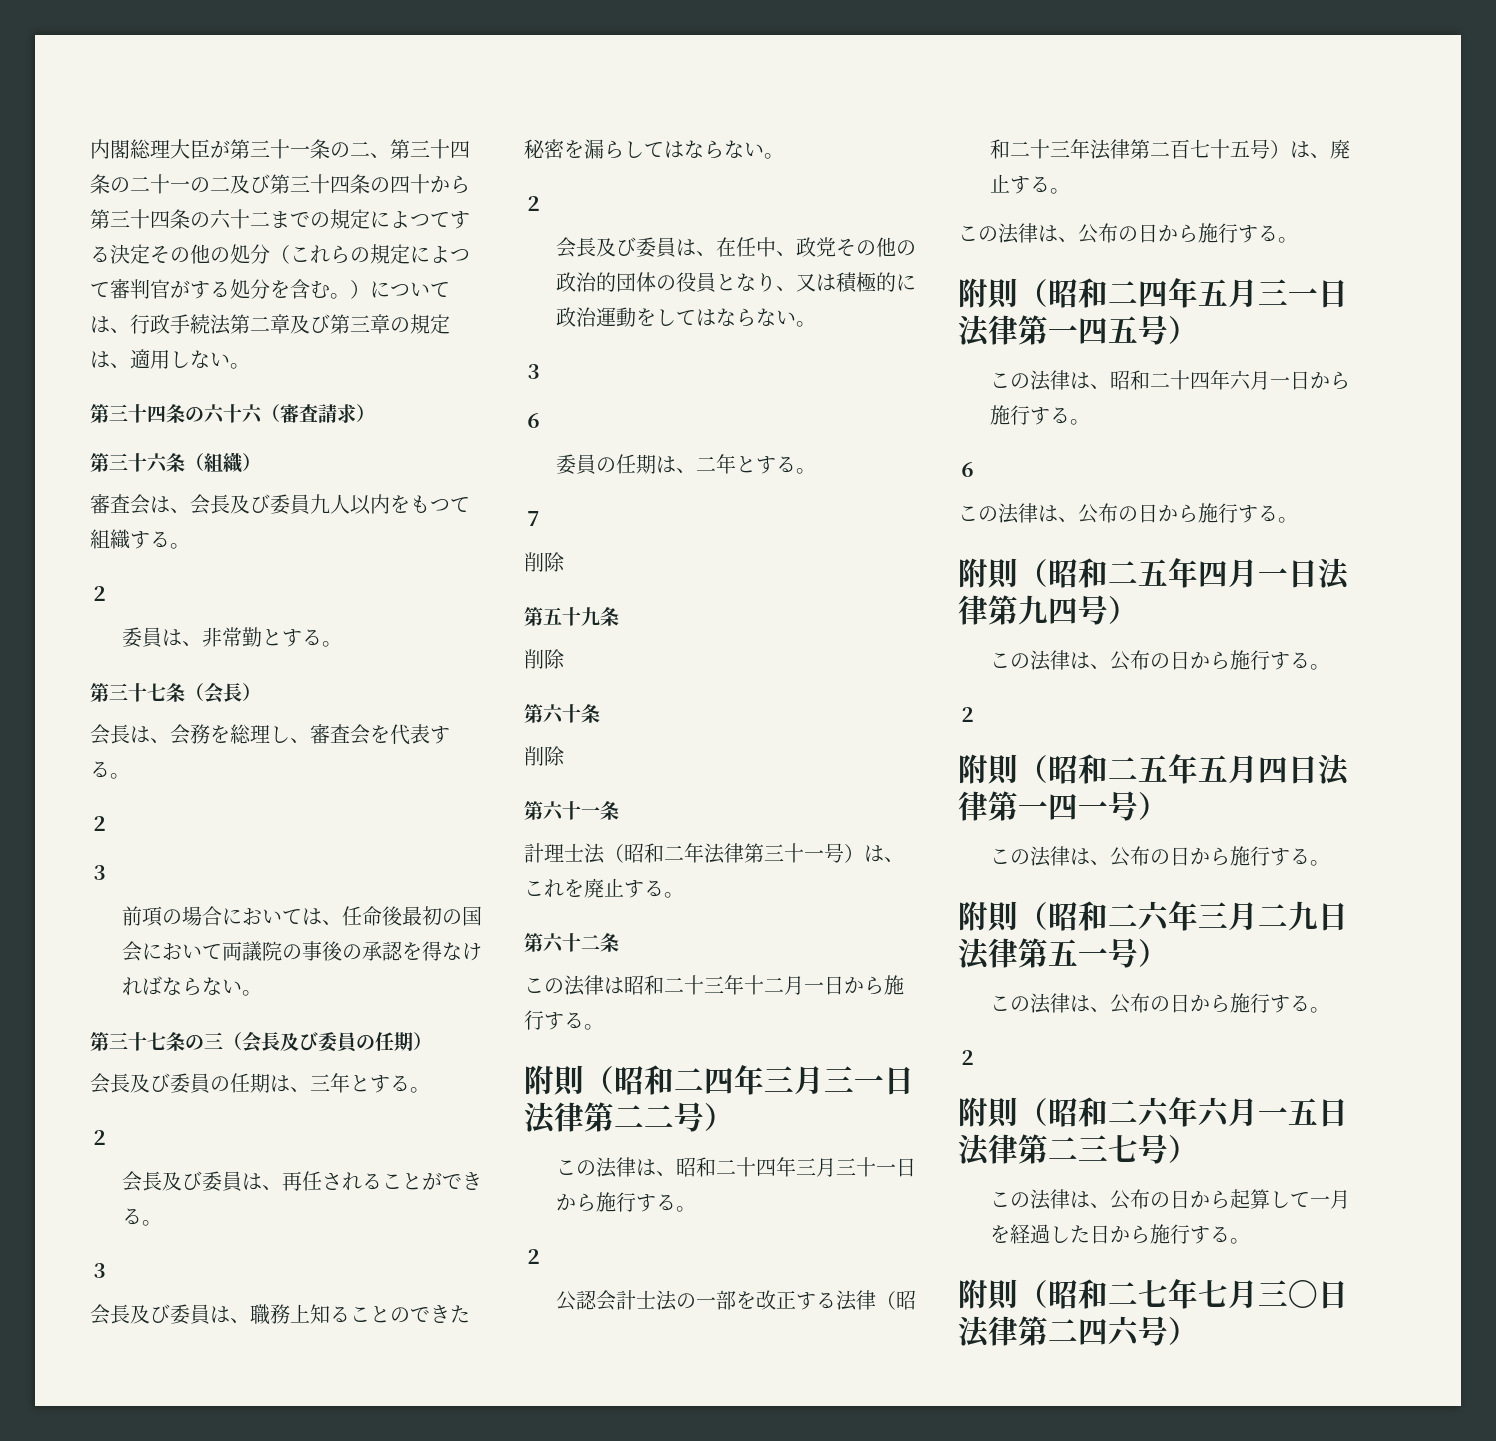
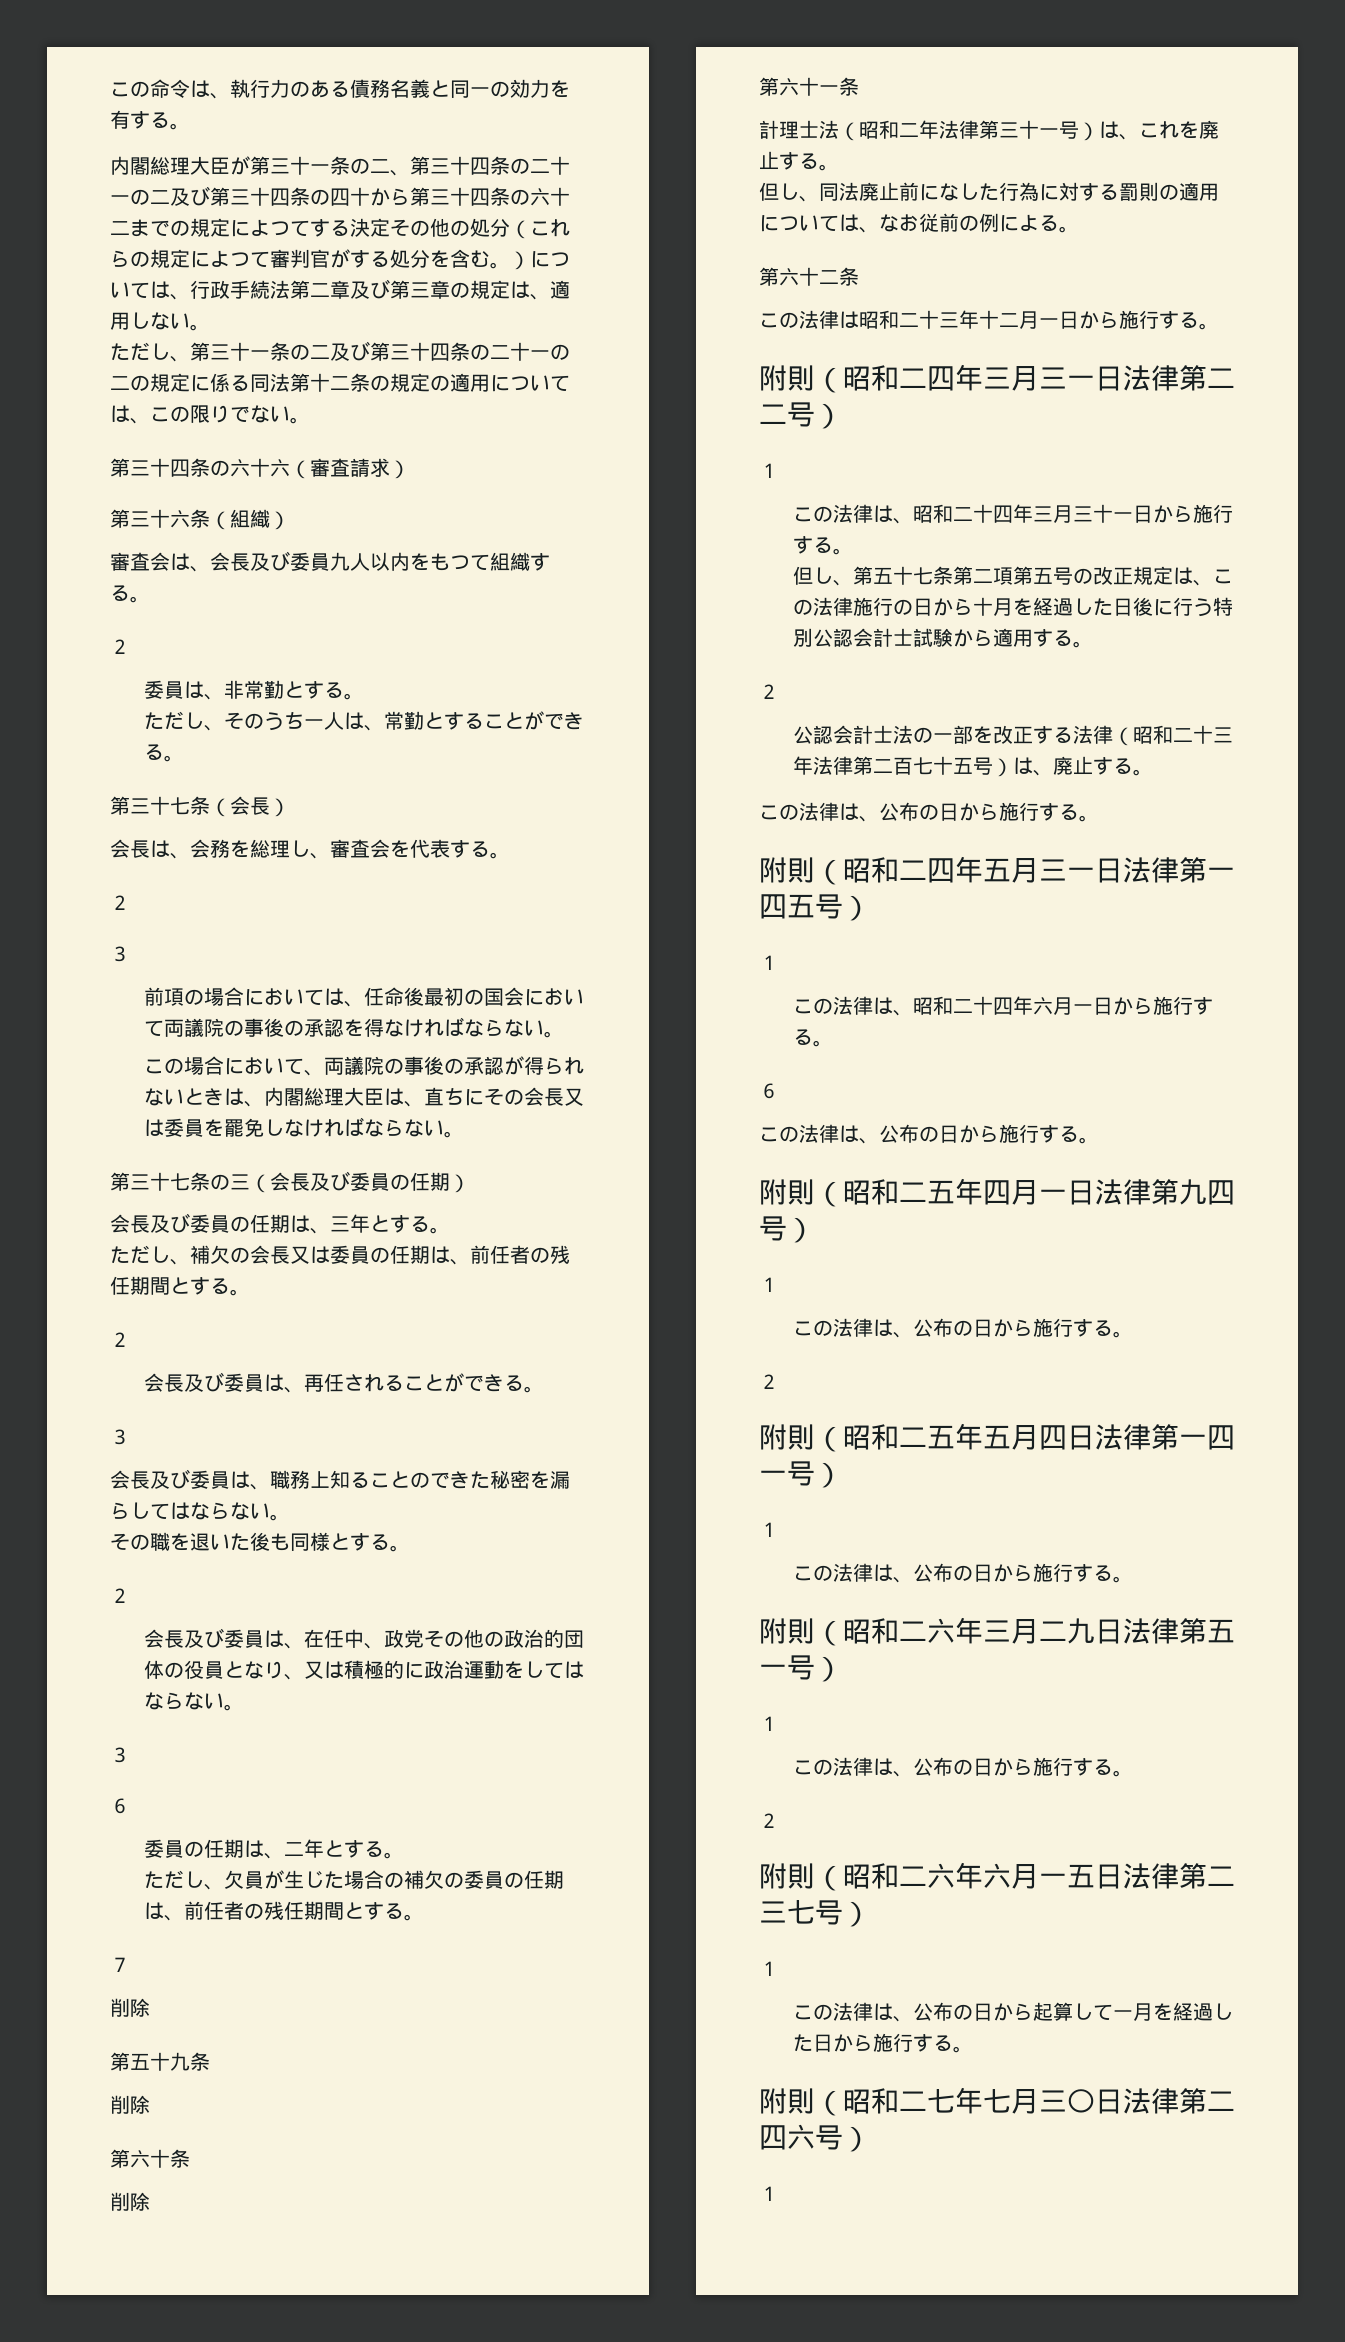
(90, 149) none -> [110,79,570,99] [110,110,190,130] この命令は、執行力のある債務名義と同一の効力を有する。 //
(250, 366) none -> [110,341,570,362] [110,373,570,392] [110,405,310,424] // ただし、第三十一条の二及び第三十四条の二十一の二の規定に係る同法第十二条の規定の適用については、この限りでない。
(342, 644) none -> [144,711,585,731] [144,744,185,762] // ただし、そのうち一人は、常勤とすることができる。
(262, 993) none -> [144,1056,585,1076] [144,1087,585,1107] [144,1117,465,1138] // この場合において、両議院の事後の承認が得られないときは、内閣総理大臣は、直ちにその会長又は委員を罷免しなければならない。
(430, 1090) none -> [110,1245,570,1265] [110,1276,250,1296] // ただし、補欠の会長又は委員の任期は、前任者の残任期間とする。
(784, 156) none -> [110,1532,410,1552] // その職を退いた後も同様とする。
(816, 471) none -> [144,1870,565,1890] [144,1901,425,1921] // ただし、欠員が生じた場合の補欠の委員の任期は、前任者の残任期間とする。
(684, 895) none -> [759,182,1219,202] [759,213,1079,233] // 但し、同法廃止前になした行為に対する罰則の適用については、なお従前の例による。
(734, 1117) none -> [759,463,779,478] // １
(696, 1209) none -> [793,566,1234,586] [793,597,1234,617] [793,628,1094,648] // 但し、第五十七条第二項第五号の改正規定は、この法律施行の日から十月を経過した日後に行う特別公認会計士試験から適用する。
(1198, 330) none -> [759,955,779,970] // １
(1138, 610) none -> [759,1277,779,1292] // １
(1168, 806) none -> [759,1522,779,1537] // １
(1168, 953) none -> [759,1716,779,1731] // １
(1198, 1149) none -> [759,1961,779,1976] // １
(1198, 1331) none -> [759,2186,779,2201] // １

